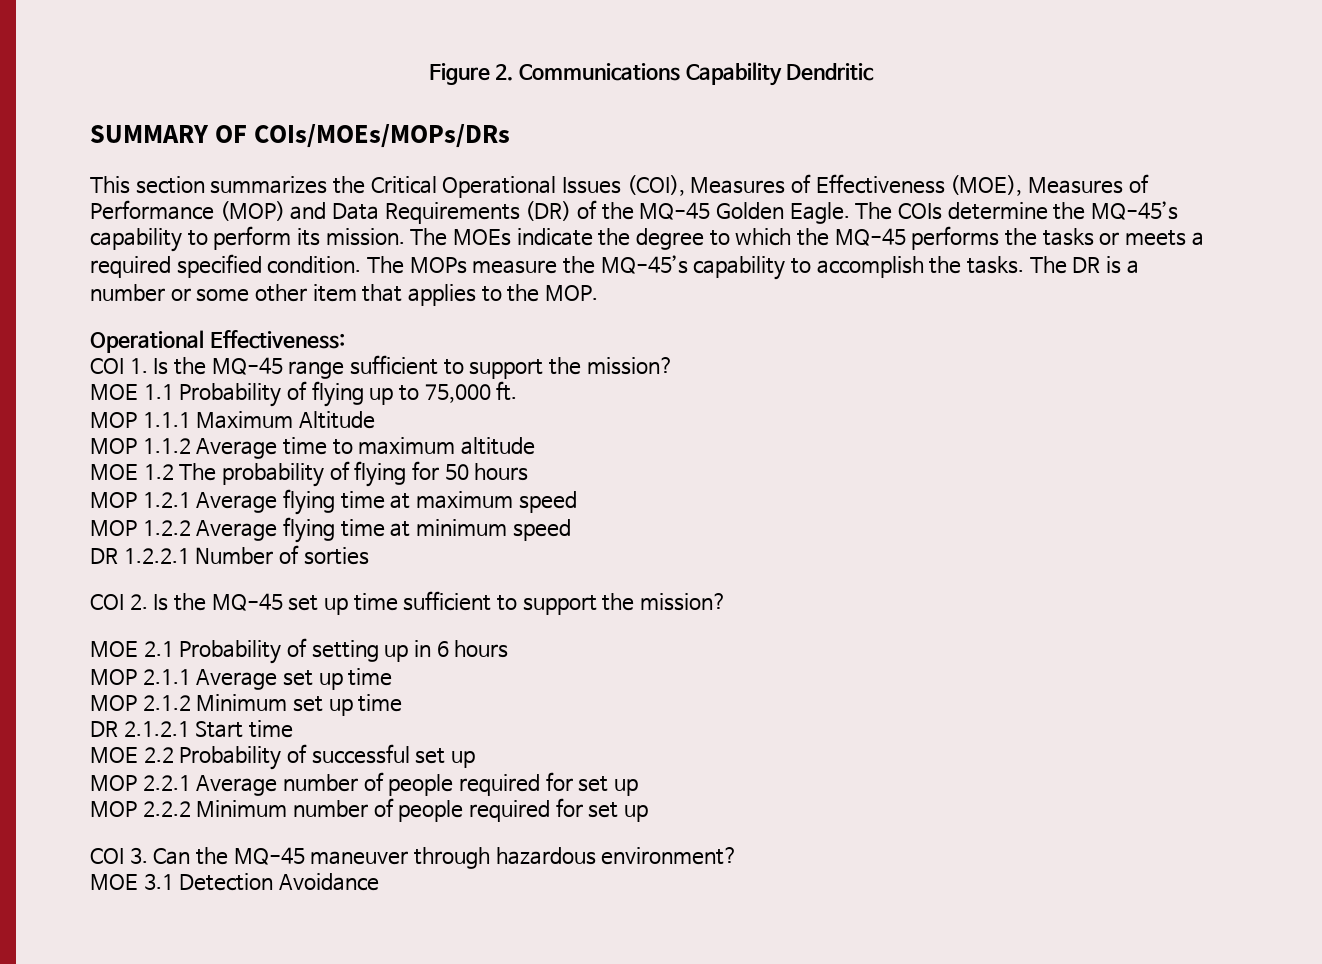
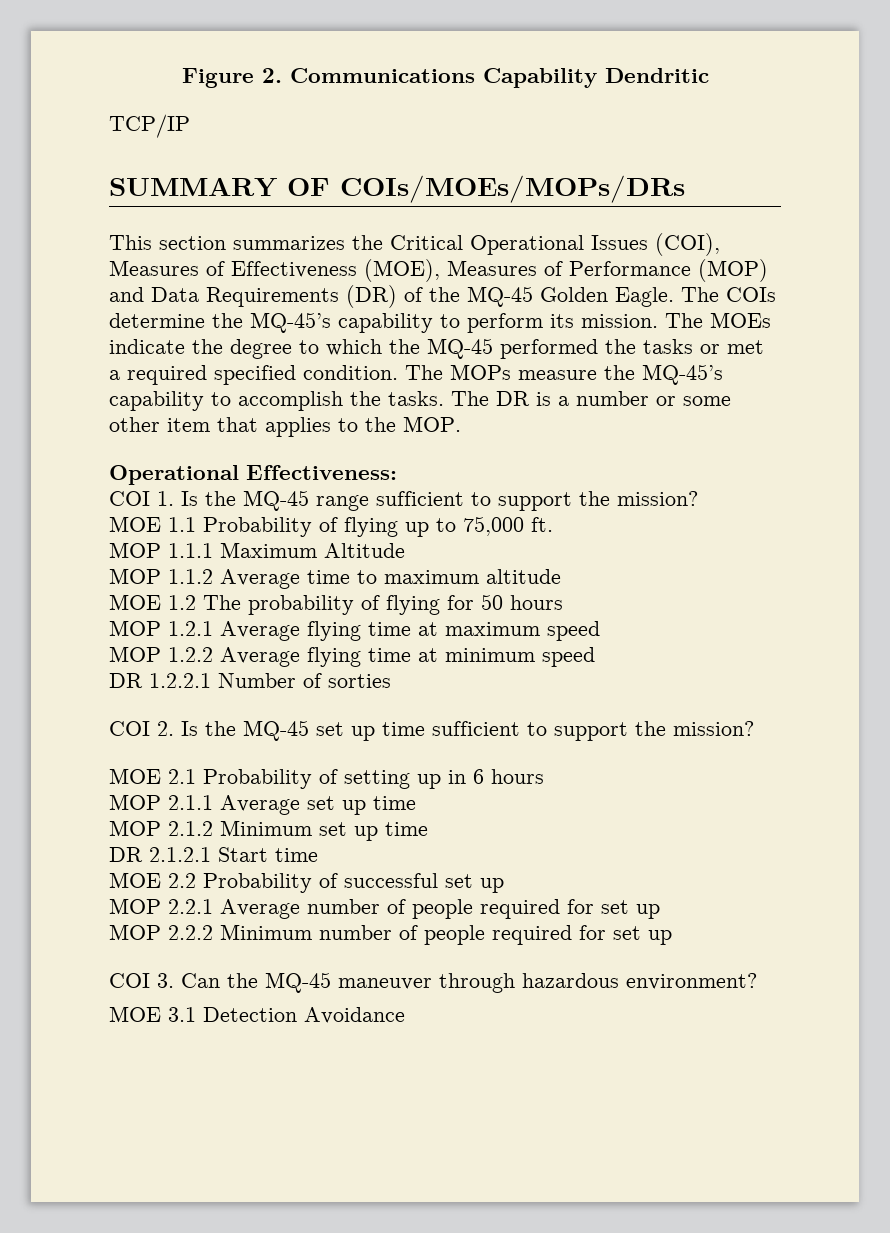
(875, 72) none -> [109,114,190,138] // TCP/IP
[911,226,1000,250] performs -> [500,339,598,359] performed
[1125,230,1187,246] meets -> [727,340,764,354] met

